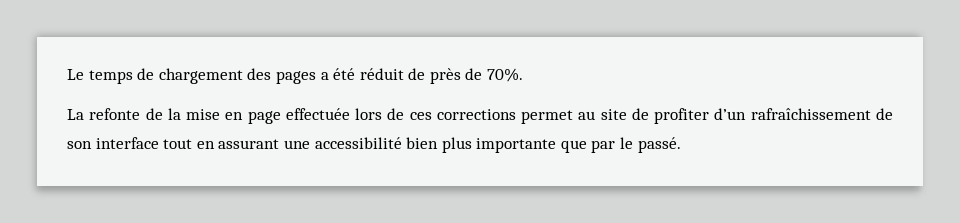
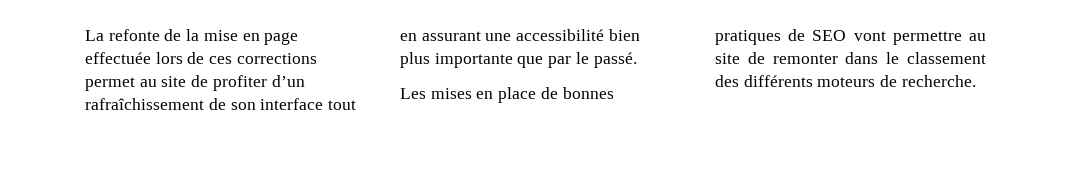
[67,68,524,84] Le temps de chargement des pages a été réduit de près de 70%. // -> (85, 35) none
(681, 145) none -> [400,87,614,103] [715,29,986,45] [715,52,986,64] [715,75,976,87] // Les mises en place de bonnes pratiques de SEO vont permettre au site de remonter dans le classement des différents moteurs de recherche.

